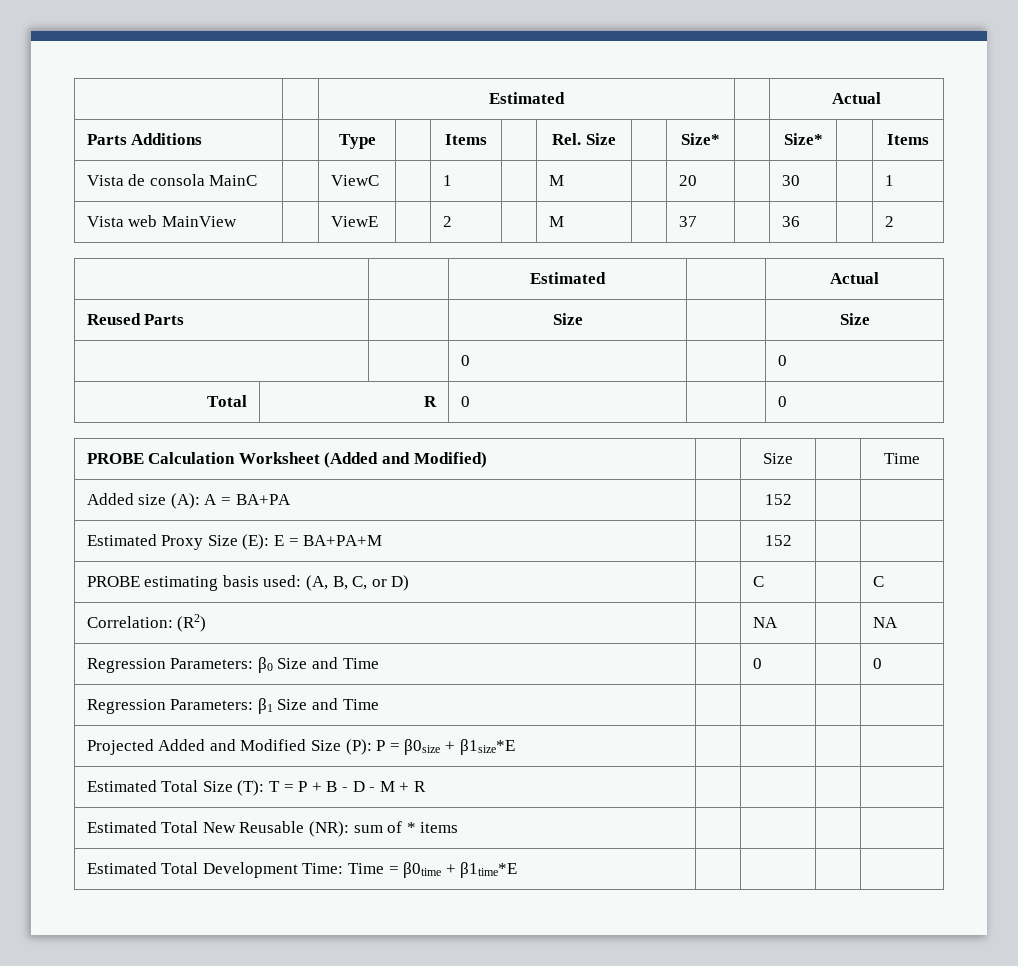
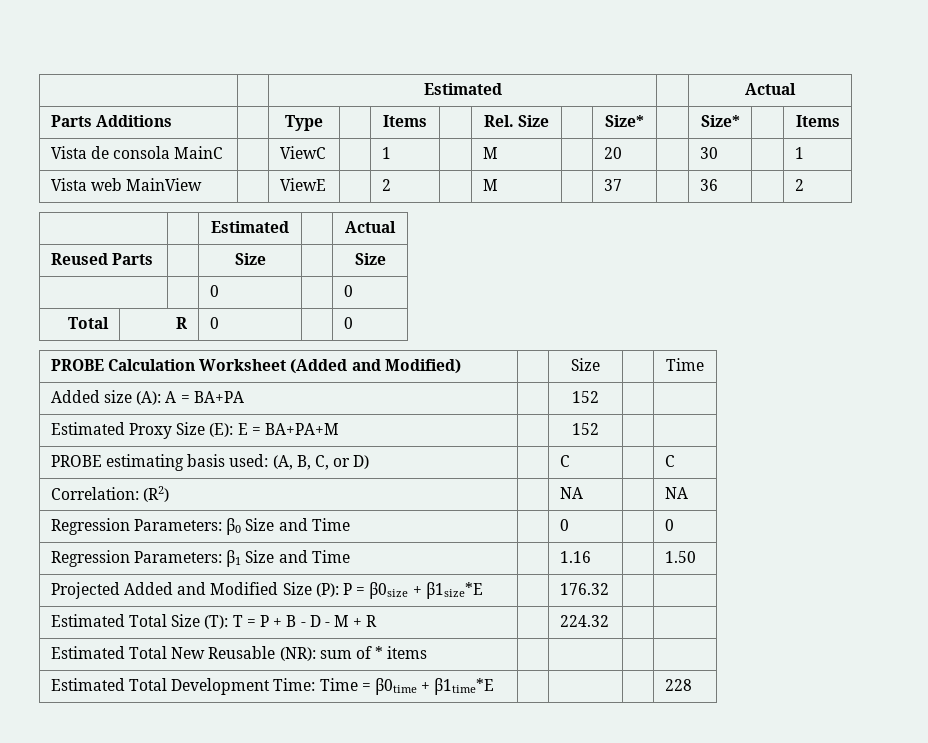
(379, 704) | | -> [559,551,591,563] [664,551,696,563] 1.16 | | 1.50
(515, 747) none -> [559,583,609,595] 176.32
(426, 786) none -> [559,615,609,627] 224.32
(518, 870) none -> [664,679,692,691] 228

